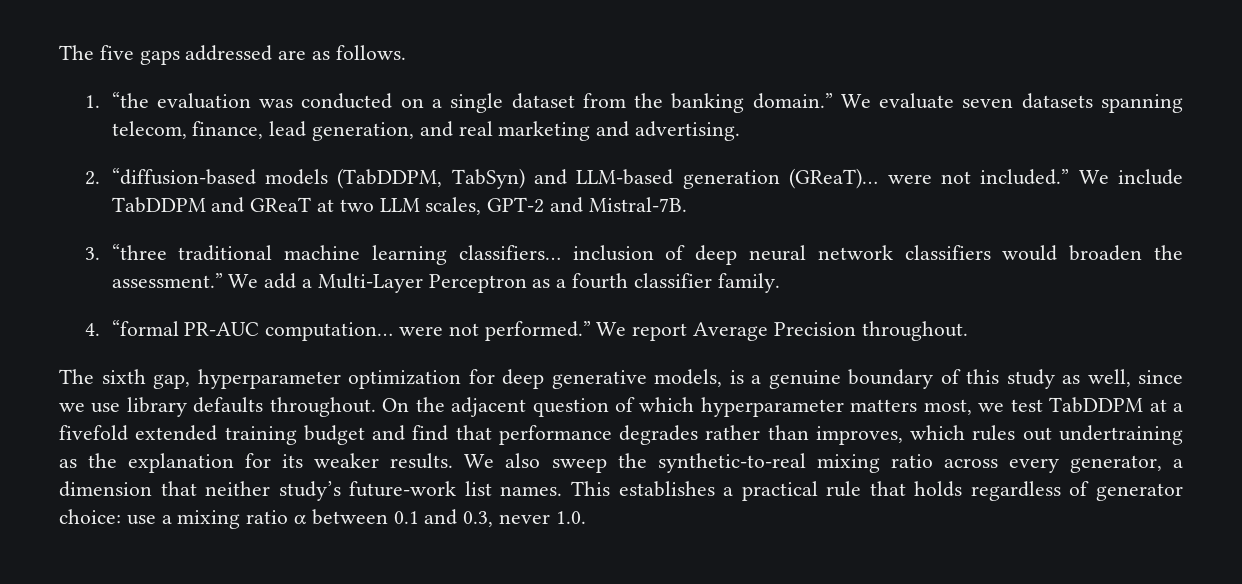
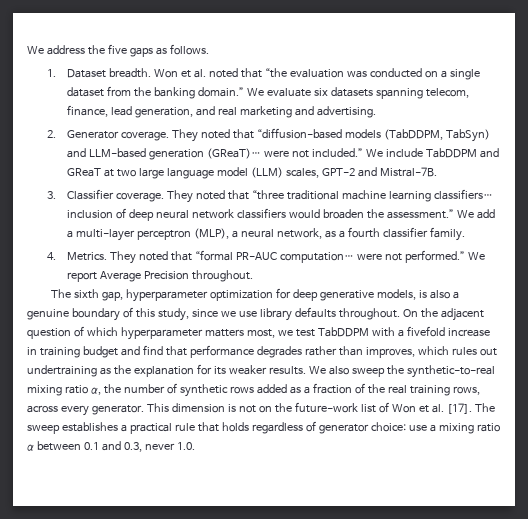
[59,45,406,65] [85,95,101,108] The five gaps addressed are as follows. // 1. -> [27,44,209,57] [47,68,263,78] We address the five gaps as follows. // 1. Dataset breadth. Won et al. noted that
[962,98,1014,108] seven -> [314,88,329,96] six
(101, 178) none -> [67,129,255,142] Generator coverage. They noted that
[379,198,420,212] LLM -> [139,167,284,179] large language model (LLM)
(101, 253) none -> [67,189,250,203] Classifier coverage. They noted that
[317,273,527,293] Multi-Layer Perceptron -> [76,228,323,241] multi-layer perceptron (MLP), a neural network,
(101, 329) none -> [67,251,193,264] Metrics. They noted that
(744, 377) none -> [429,290,450,299] also
[1006,369,1131,389] study as well, -> [157,308,189,321] study,
[1149,399,1167,412] at -> [371,327,395,337] with
[135,425,218,441] extended -> [447,328,490,337] [27,347,37,355] increase in
[943,455,1183,473] [59,481,610,501] across every generator, a dimension that neither study’s future-work list names. This -> [90,383,480,397] [27,402,495,416] [27,425,60,434] α, the number of synthetic rows added as a fraction of the real training rows, across every generator. This dimension is not on the future-work list of Won et al. [17]. The sweep

